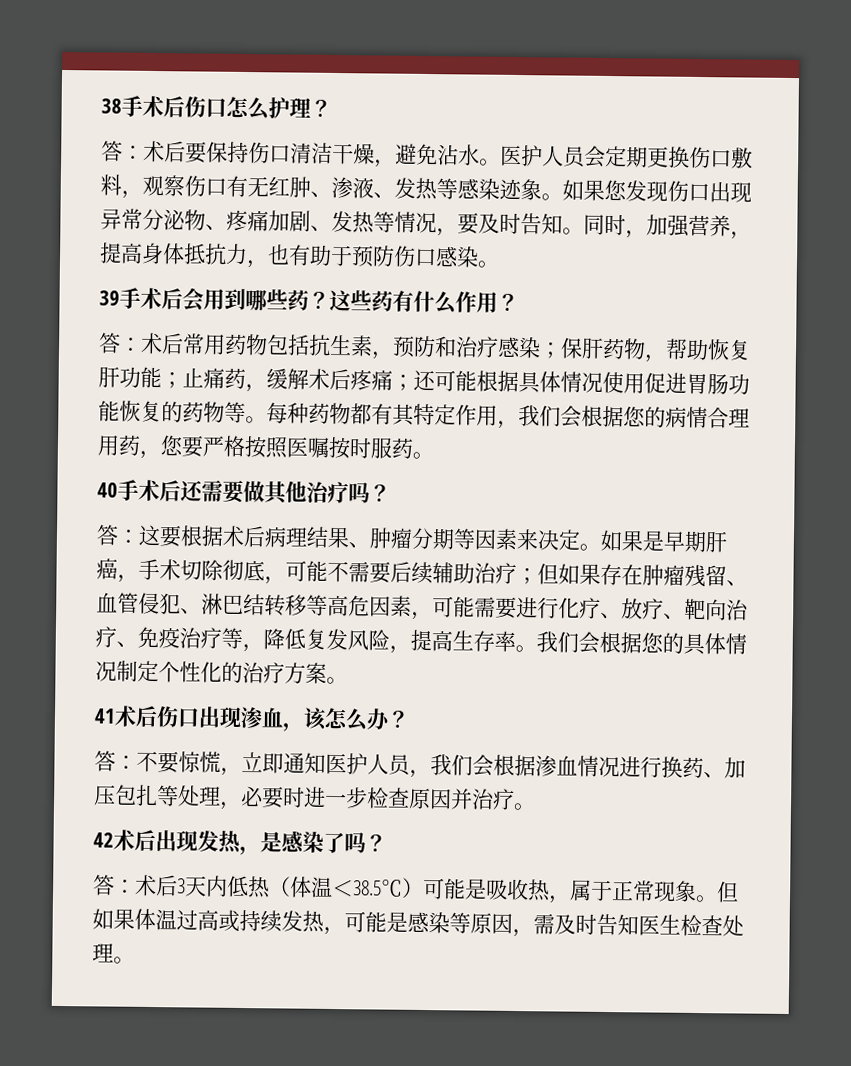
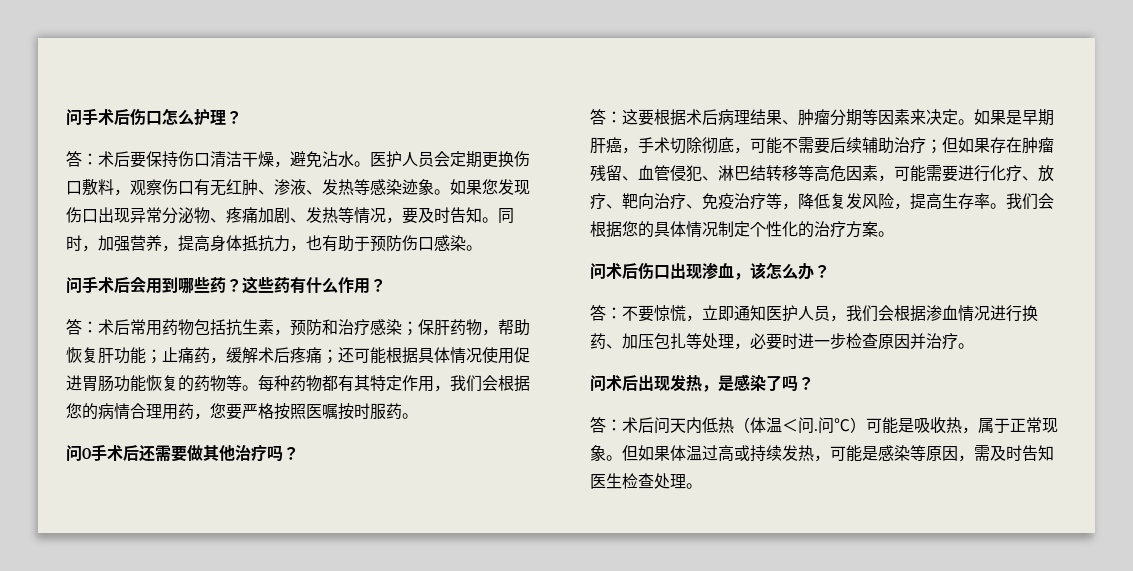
[101,98,122,114] 38 -> [66,109,82,125] 问
[99,290,120,306] 39 -> [66,277,82,293] 问
[97,482,118,498] 40 -> [66,445,91,461] 问0
[94,708,116,724] 41 -> [590,263,606,279] 问
[93,832,114,848] 42 -> [590,375,606,391] 问
[177,878,186,894] 3 -> [654,417,670,434] 问
[353,879,403,897] 38.5℃ -> [798,417,850,434] 问.问℃

